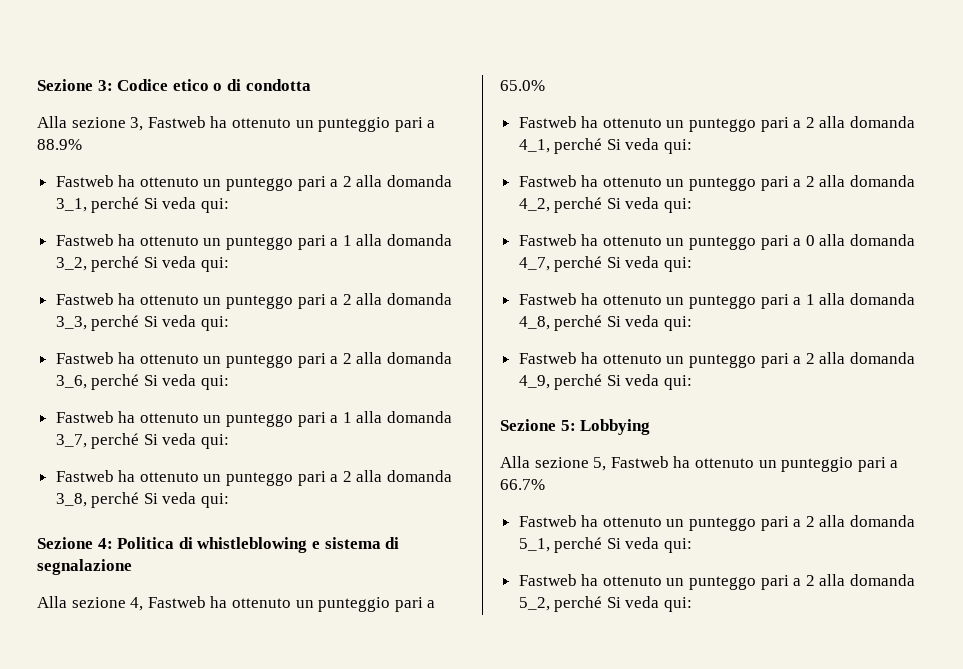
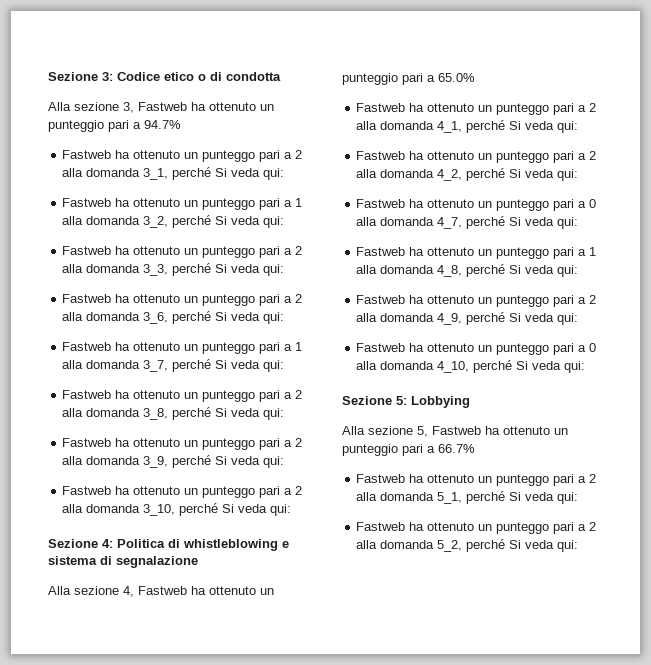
[37,139,82,150] 88.9% -> [144,120,181,129] 94.7%
(230, 500) none -> [62,438,303,450] [62,455,285,468] [62,486,303,498] [62,503,292,516] // Fastweb ha ottenuto un punteggo pari a 2 alla domanda 3_9, perché Si veda qui: // Fastweb ha ottenuto un punteggo pari a 2 alla domanda 3_10, perché Si veda qui:
(693, 382) none -> [356,343,597,355] [356,360,586,373] // Fastweb ha ottenuto un punteggo pari a 0 alla domanda 4_10, perché Si veda qui:

